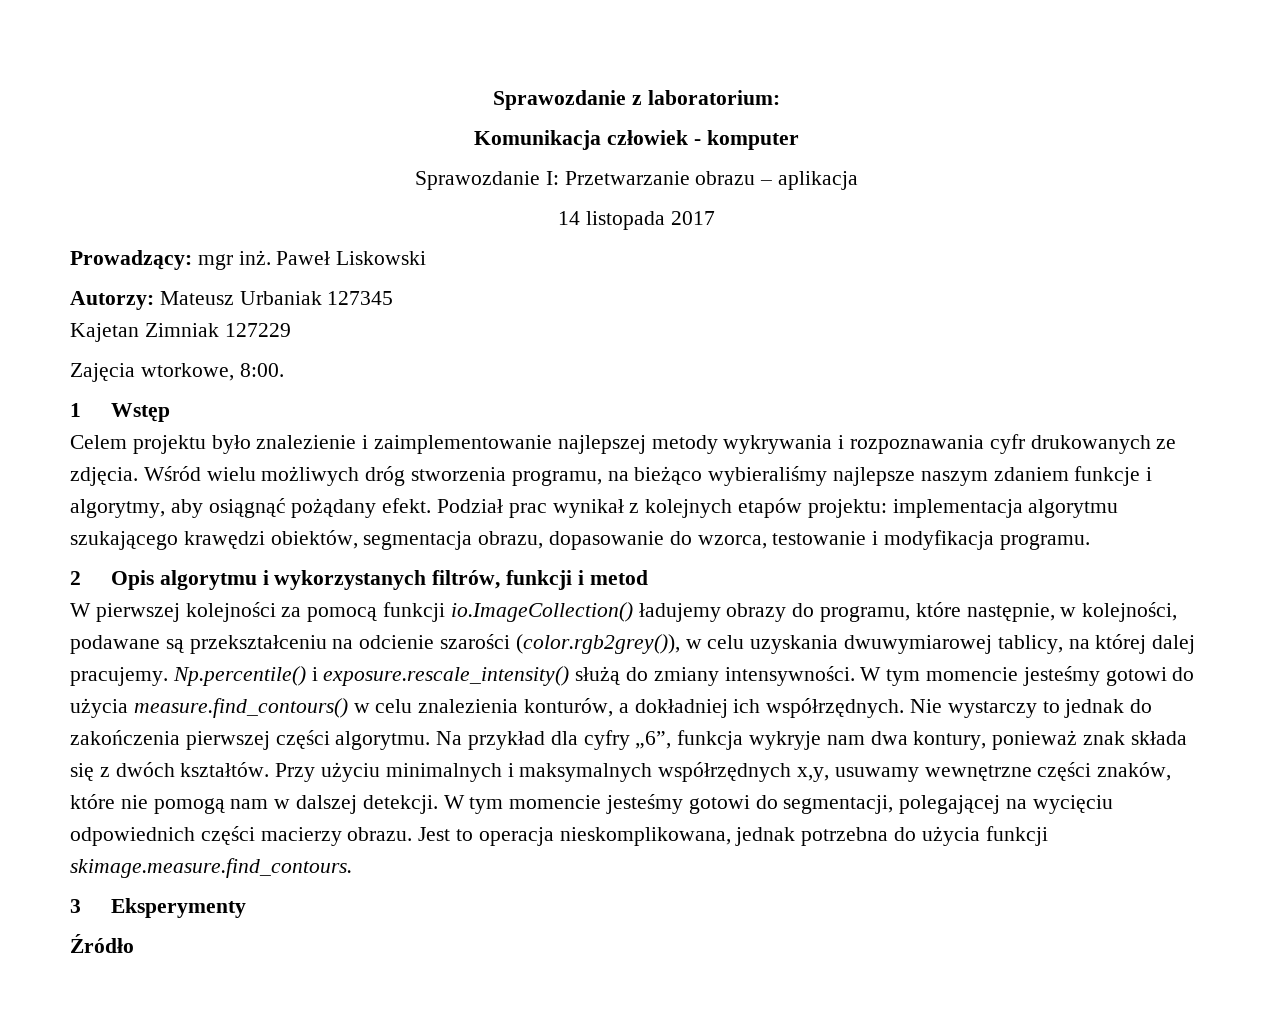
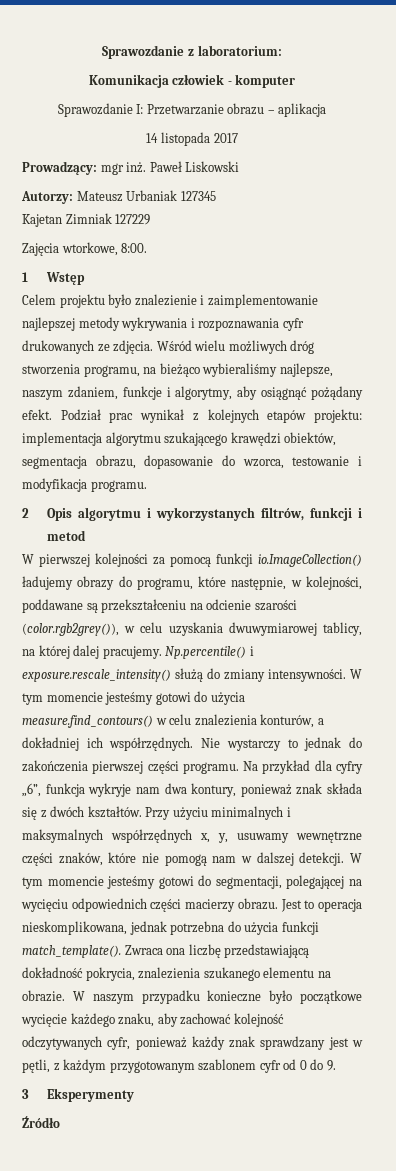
[833,467,1069,486] najlepsze naszym zdaniem -> [279,363,333,377] [22,386,118,400] najlepsze, naszym zdaniem,
[70,635,160,654] podawane -> [22,599,83,613] poddawane
[335,731,431,750] algorytmu. -> [182,762,239,774] programu.
[797,767,830,782] x,y, -> [200,833,228,843] x, y,
[70,858,352,878] skimage.measure.find_contours. -> [22,944,310,958] [22,967,331,981] [22,990,362,1004] [21,1013,284,1027] [22,1036,363,1050] [22,1059,336,1073] match_template(). Zwraca ona liczbę przedstawiającą dokładność pokrycia, znalezienia szukanego elementu na obrazie. W naszym przypadku konieczne było początkowe wycięcie każdego znaku, aby zachować kolejność odczytywanych cyfr, ponieważ każdy znak sprawdzany jest w pętli, z każdym przygotowanym szablonem cyfr od 0 do 9.

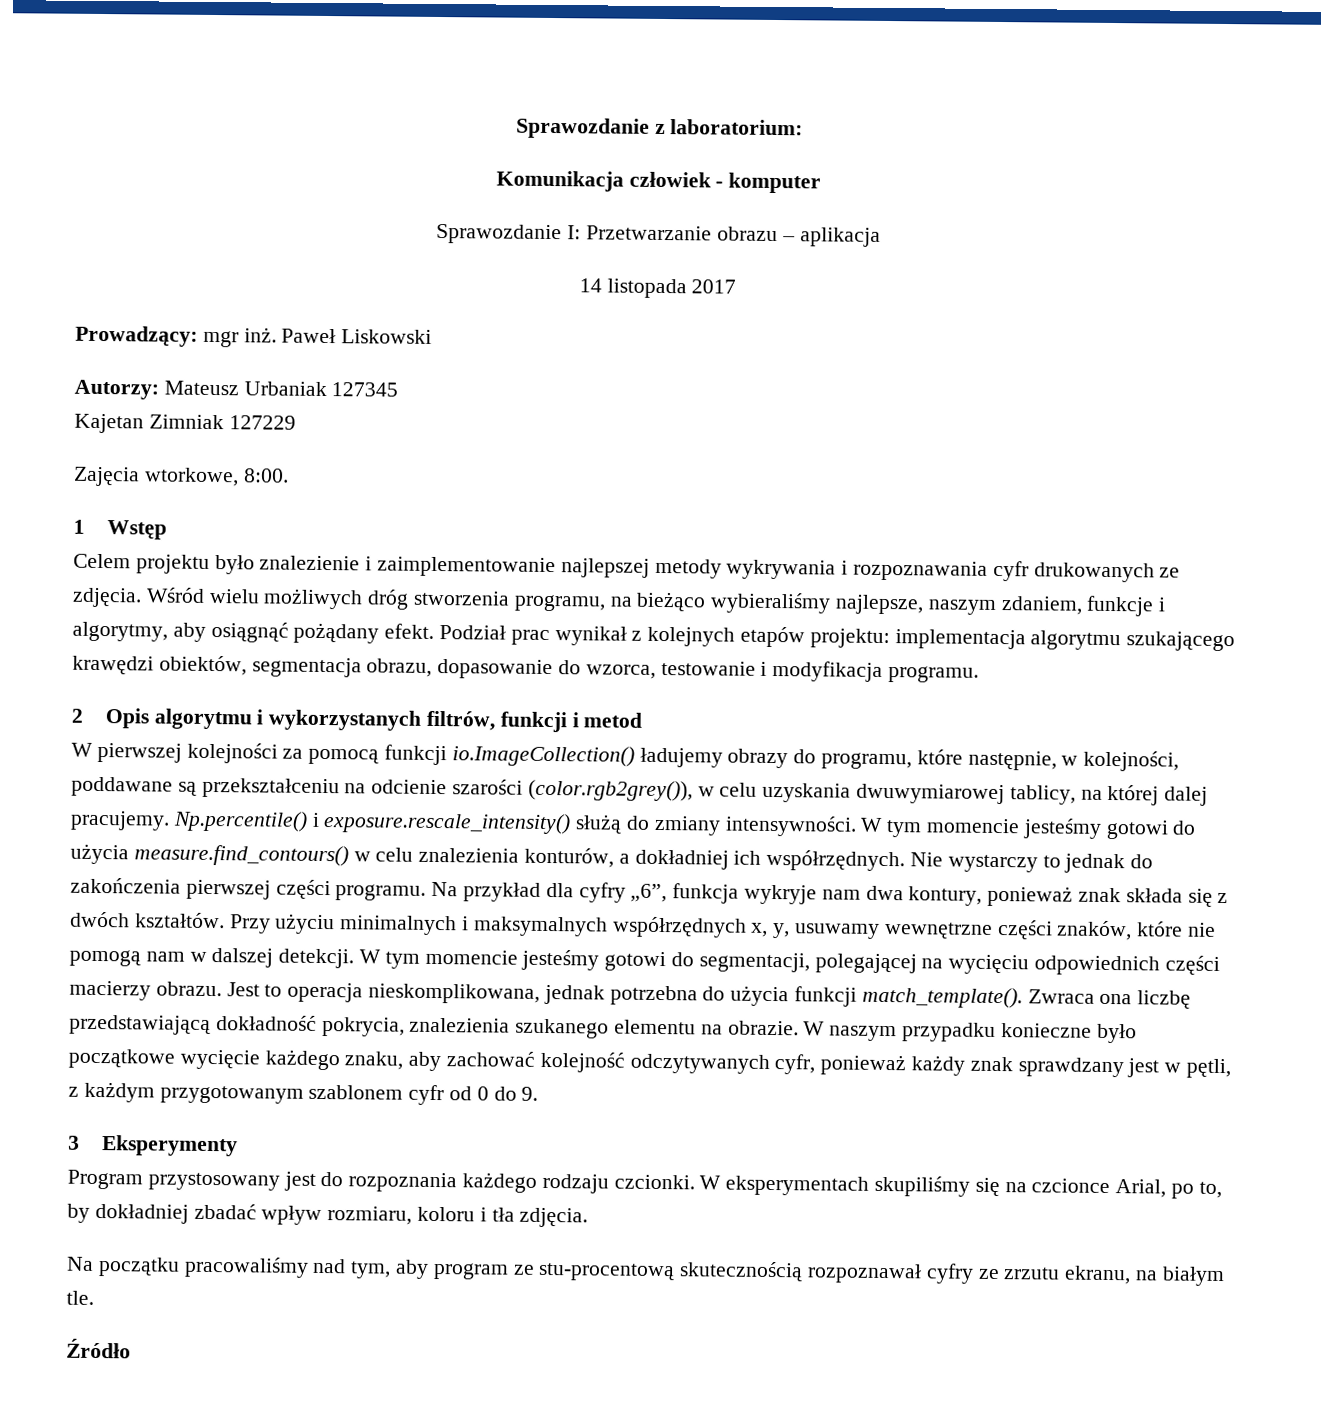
(135, 1095) none -> [67,1169,1222,1199] [67,1203,589,1228] [66,1256,1225,1287] [66,1290,94,1305] // Program przystosowany jest do rozpoznania każdego rodzaju czcionki. W eksperymentach skupiliśmy się na czcionce Arial, po to, by dokładniej zbadać wpływ rozmiaru, koloru i tła zdjęcia. // Na początku pracowaliśmy nad tym, aby program ze stu-procentową skutecznością rozpoznawał cyfry ze zrzutu ekranu, na białym tle.

